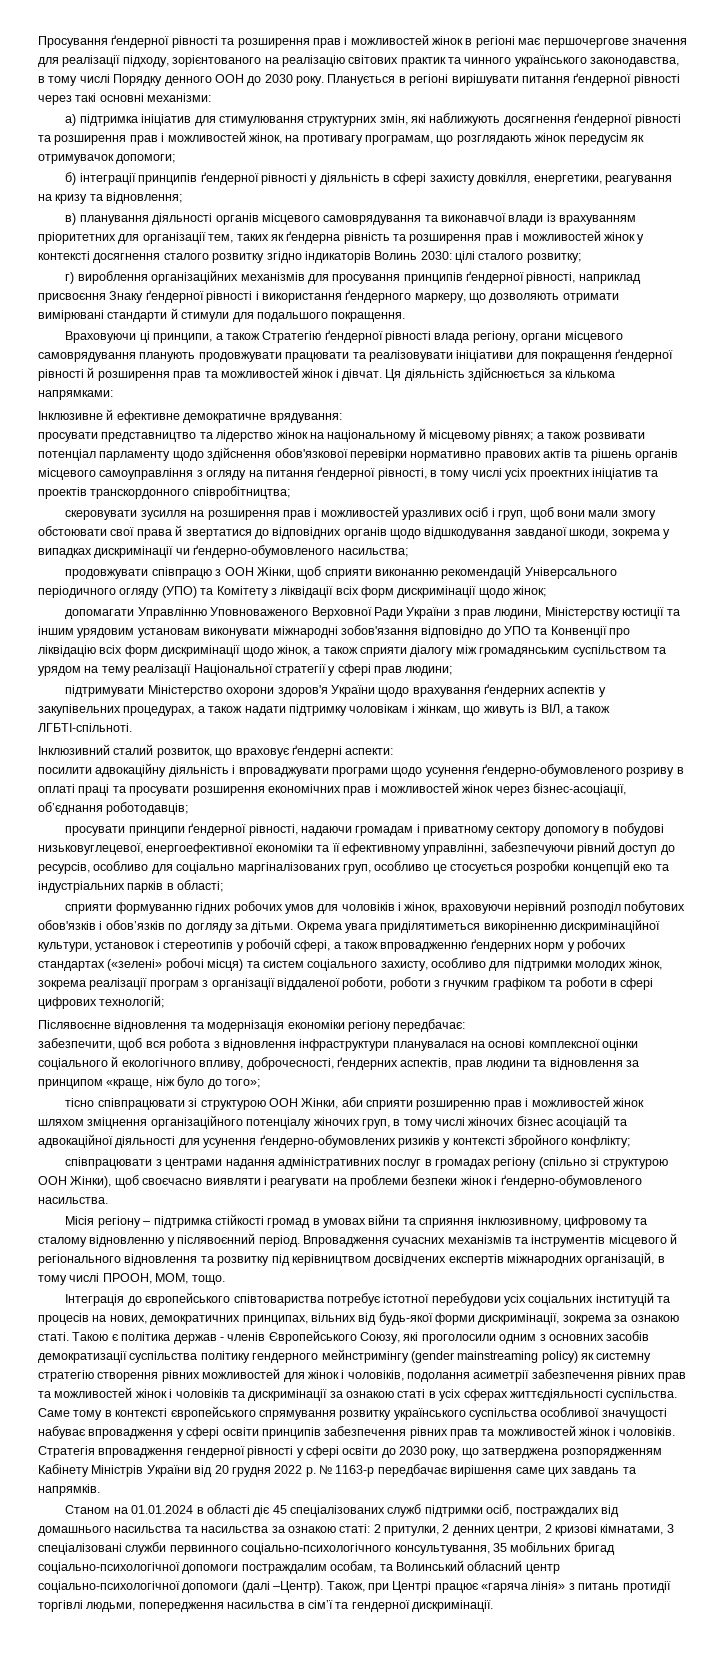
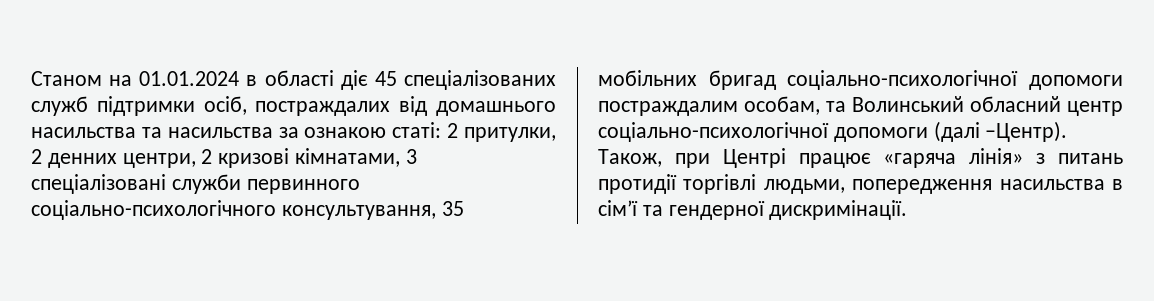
[38,34,687,48] [38,55,680,67] [38,73,680,86] [38,93,212,105] [65,113,681,126] [38,131,644,145] [38,154,176,164] [65,172,672,185] [38,192,183,204] [65,213,637,225] [38,230,645,244] [38,251,581,263] [65,270,641,284] [38,290,619,303] [38,308,406,322] [65,330,623,343] [38,349,674,362] [38,367,615,381] [38,390,113,400] [38,409,342,423] [38,428,645,442] [38,447,679,461] [38,467,659,480] [38,486,290,499] [65,506,656,520] [38,525,670,539] [38,545,408,558] [65,565,617,579] [38,586,547,598] [65,607,680,619] [38,625,631,638] [38,645,666,657] [38,664,453,676] [65,684,606,697] [38,704,611,716] [38,723,132,732] [38,744,394,758] [38,763,684,777] [38,782,627,796] [38,802,189,815] [65,823,664,836] [38,841,675,855] [38,860,669,874] [38,880,224,893] [65,900,685,914] [38,919,661,933] [38,938,626,952] [38,958,662,971] [38,977,654,990] [38,995,165,1009] [38,1019,466,1032] [38,1038,639,1051] [38,1056,640,1070] [38,1076,260,1089] [65,1096,644,1110] [38,1115,627,1129] [38,1134,631,1148] [65,1157,668,1169] [38,1175,642,1188] [38,1197,108,1204] [65,1214,648,1228] [38,1233,678,1247] [38,1252,665,1266] [38,1273,225,1285] [65,1292,671,1306] [38,1312,679,1325] [38,1330,650,1344] [38,1349,652,1363] [38,1368,686,1382] [38,1387,678,1401] [38,1406,667,1420] [38,1425,675,1439] [38,1446,662,1458] [38,1464,636,1477] [38,1484,100,1496] Просування ґендерної рівності та розширення прав і можливостей жінок в регіоні має першочергове значення для реалізації підходу, зорієнтованого на реалізацію світових практик та чинного українського законодавства, в тому числі Порядку денного ООН до 2030 року. Планується в регіоні вирішувати питання ґендерної рівності через такі основні механізми: // а) підтримка ініціатив для стимулювання структурних змін, які наближують досягнення ґендерної рівності та розширення прав і можливостей жінок, на противагу програмам, що розглядають жінок передусім як отримувачок допомоги; // б) інтеграції принципів ґендерної рівності у діяльність в сфері захисту довкілля, енергетики, реагування на кризу та відновлення; // в) планування діяльності органів місцевого самоврядування та виконавчої влади із врахуванням пріоритетних для організації тем, таких як ґендерна рівність та розширення прав і можливостей жінок у контексті досягнення сталого розвитку згідно індикаторів Волинь 2030: цілі сталого розвитку; // г) вироблення організаційних механізмів для просування принципів ґендерної рівності, наприклад присвоєння Знаку ґендерної рівності і використання ґендерного маркеру, що дозволяють отримати вимірювані стандарти й стимули для подальшого покращення. // Враховуючи ці принципи, а також Стратегію ґендерної рівності влада регіону, органи місцевого самоврядування планують продовжувати працювати та реалізовувати ініціативи для покращення ґендерної рівності й розширення прав та можливостей жінок і дівчат. Ця діяльність здійснюється за кількома напрямками: // Інклюзивне й ефективне демократичне врядування: // просувати представництво та лідерство жінок на національному й місцевому рівнях; а також розвивати потенціал парламенту щодо здійснення обов'язкової перевірки нормативно правових актів та рішень органів місцевого самоуправління з огляду на питання ґендерної рівності, в тому числі усіх проектних ініціатив та проектів транскордонного співробітництва; // скеровувати зусилля на розширення прав і можливостей уразливих осіб і груп, щоб вони мали змогу обстоювати свої права й звертатися до відповідних органів щодо відшкодування завданої шкоди, зокрема у випадках дискримінації чи ґендерно-обумовленого насильства; // продовжувати співпрацю з ООН Жінки, щоб сприяти виконанню рекомендацій Універсального періодичного огляду (УПО) та Комітету з ліквідації всіх форм дискримінації щодо жінок; // допомагати Управлінню Уповноваженого Верховної Ради України з прав людини, Міністерству юстиції та іншим урядовим установам виконувати міжнародні зобов'язання відповідно до УПО та Конвенції про ліквідацію всіх форм дискримінації щодо жінок, а також сприяти діалогу між громадянським суспільством та урядом на тему реалізації Національної стратегії у сфері прав людини; // підтримувати Міністерство охорони здоров'я України щодо врахування ґендерних аспектів у закупівельних процедурах, а також надати підтримку чоловікам і жінкам, що живуть із ВІЛ, а також ЛГБТІ-спільноті. // Інклюзивний сталий розвиток, що враховує ґендерні аспекти: // посилити адвокаційну діяльність і впроваджувати програми щодо усунення ґендерно-обумовленого розриву в оплаті праці та просувати розширення економічних прав і можливостей жінок через бізнес-асоціації, об’єднання роботодавців; // просувати принципи ґендерної рівності, надаючи громадам і приватному сектору допомогу в побудові низьковуглецевої, енергоефективної економіки та її ефективному управлінні, забезпечуючи рівний доступ до ресурсів, особливо для соціально маргіналізованих груп, особливо це стосується розробки концепцій еко та індустріальних парків в області; // сприяти формуванню гідних робочих умов для чоловіків і жінок, враховуючи нерівний розподіл побутових обов'язків і обов’язків по догляду за дітьми. Окрема увага приділятиметься викоріненню дискримінаційної культури, установок і стереотипів у робочій сфері, а також впровадженню ґендерних норм у робочих стандартах («зелені» робочі місця) та систем соціального захисту, особливо для підтримки молодих жінок, зокрема реалізації програм з організації віддаленої роботи, роботи з гнучким графіком та роботи в сфері цифрових технологій; // Післявоєнне відновлення та модернізація економіки регіону передбачає: // забезпечити, щоб вся робота з відновлення інфраструктури планувалася на основі комплексної оцінки соціального й екологічного впливу, доброчесності, ґендерних аспектів, прав людини та відновлення за принципом «краще, ніж було до того»; // тісно співпрацювати зі структурою ООН Жінки, аби сприяти розширенню прав і можливостей жінок шляхом зміцнення організаційного потенціалу жіночих груп, в тому числі жіночих бізнес асоціацій та адвокаційної діяльності для усунення ґендерно-обумовлених ризиків у контексті збройного конфлікту; // співпрацювати з центрами надання адміністративних послуг в громадах регіону (спільно зі структурою ООН Жінки), щоб своєчасно виявляти і реагувати на проблеми безпеки жінок і ґендерно-обумовленого насильства. // Місія регіону – підтримка стійкості громад в умовах війни та сприяння інклюзивному, цифровому та сталому відновленню у післявоєнний період. Впровадження сучасних механізмів та інструментів місцевого й регіонального відновлення та розвитку під керівництвом досвідчених експертів міжнародних організацій, в тому числі ПРООН, МОМ, тощо. // Інтеграція до європейського співтовариства потребує істотної перебудови усіх соціальних інституцій та процесів на нових, демократичних принципах, вільних від будь-якої форми дискримінації, зокрема за ознакою статі. Такою є політика держав - членів Європейського Союзу, які проголосили одним з основних засобів демократизації суспільства політику гендерного мейнстримінгу (gender mainstreaming policy) як системну стратегію створення рівних можливостей для жінок і чоловіків, подолання асиметрії забезпечення рівних прав та можливостей жінок і чоловіків та дискримінації за ознакою статі в усіх сферах життєдіяльності суспільства. Саме тому в контексті європейського спрямування розвитку українського суспільства особливої значущості набуває впровадження у сфері освіти принципів забезпечення рівних прав та можливостей жінок і чоловіків. Стратегія впровадження гендерної рівності у сфері освіти до 2030 року, що затверджена розпорядженням Кабінету Міністрів України від 20 грудня 2022 р. № 1163-р передбачає вирішення саме цих завдань та напрямків. // -> (31, 78) none

